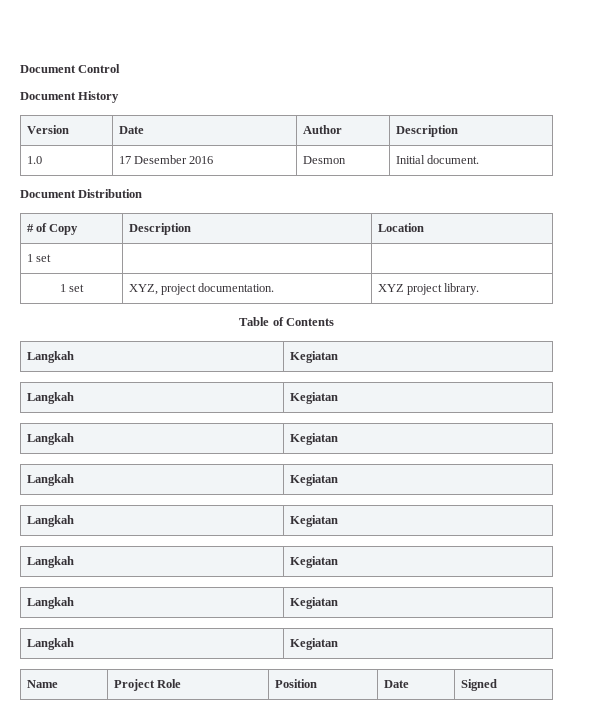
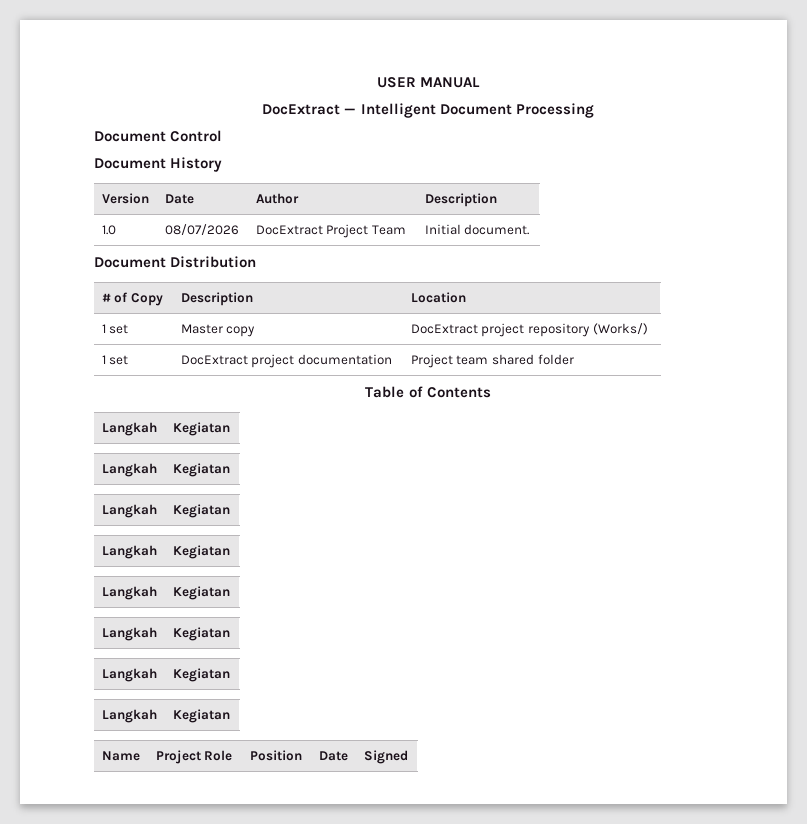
(20, 69) none -> [376,77,481,88] [262,103,594,118] USER MANUAL // DocExtract — Intelligent Document Processing //
[118,155,214,164] [302,156,346,164] 17 Desember 2016 | Desmon -> [164,224,239,235] [255,224,407,238] 08/07/2026 | DocExtract Project Team
[59,284,85,292] [128,283,275,295] [377,283,480,295] | // 1 set | XYZ, project documentation. | XYZ project library. -> [180,324,256,337] [410,323,648,337] [101,355,129,365] [180,354,393,368] [410,354,574,368] Master copy | DocExtract project repository (Works/) // 1 set | DocExtract project documentation | Project team shared folder

